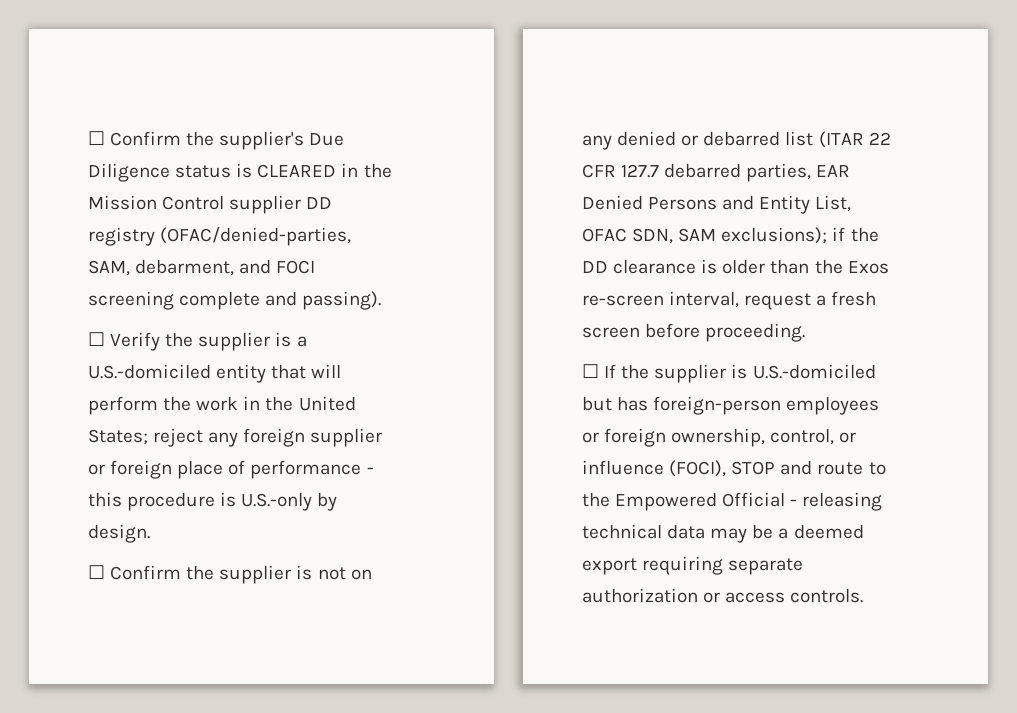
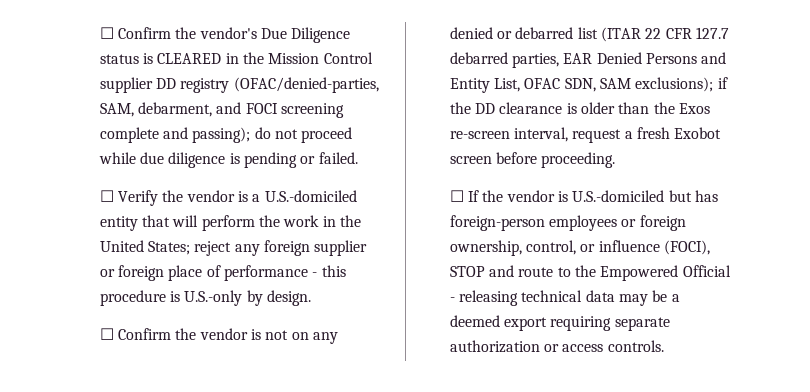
[87,131,305,150] ☐ Confirm the supplier's -> [99,27,257,39] ☐ Confirm the vendor's
[302,291,382,310] passing). -> [192,127,353,143] [98,152,358,168] passing); do not proceed while due diligence is pending or failed.
[198,332,271,351] supplier -> [186,190,235,202] vendor
[219,565,292,584] supplier -> [199,328,248,340] vendor
(877, 298) none -> [674,127,722,139] Exobot
[654,364,727,383] supplier -> [506,190,555,202] vendor

